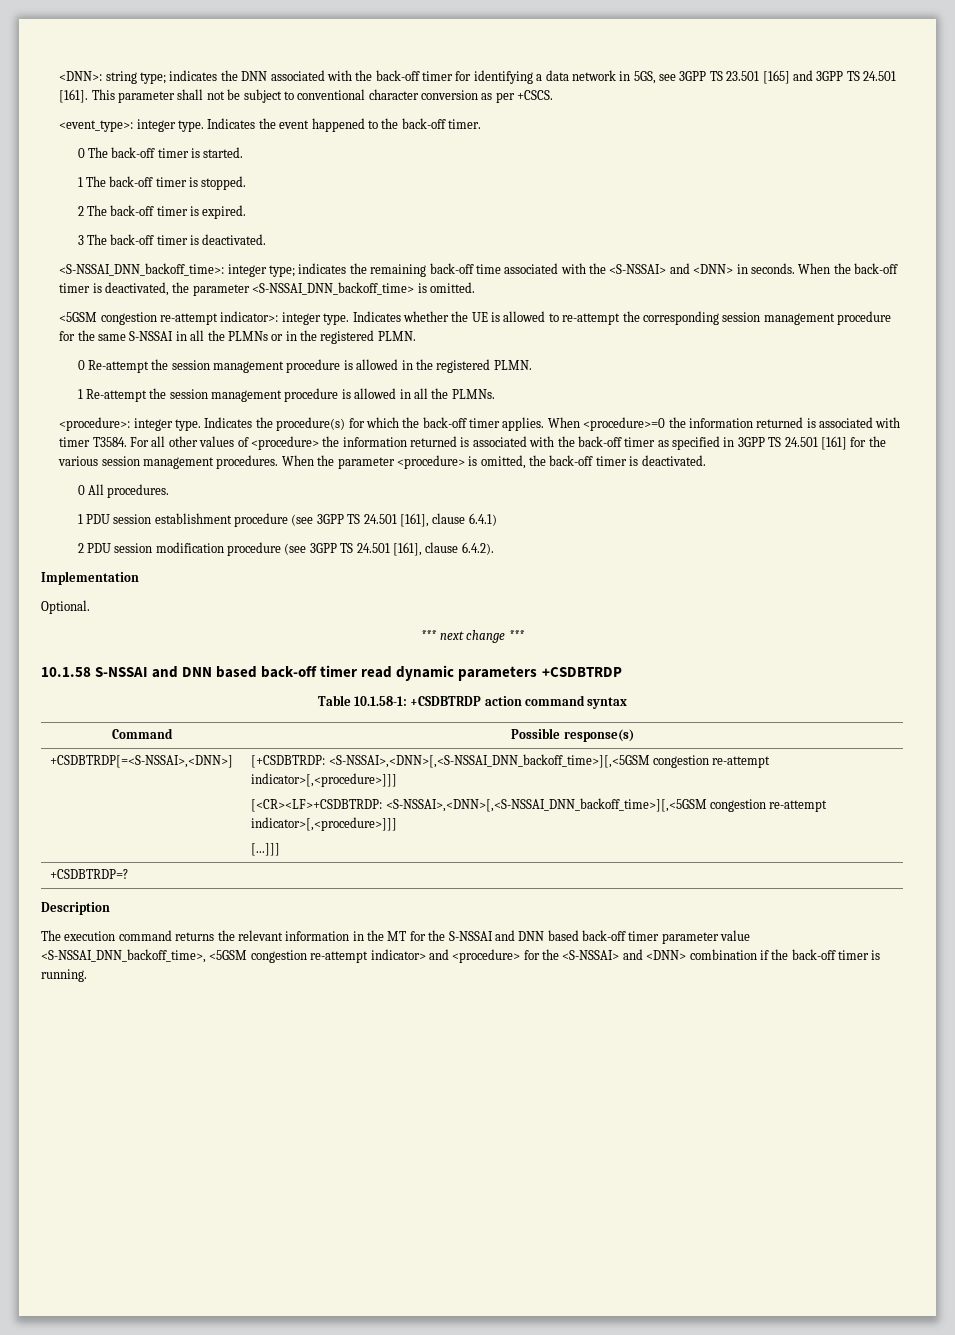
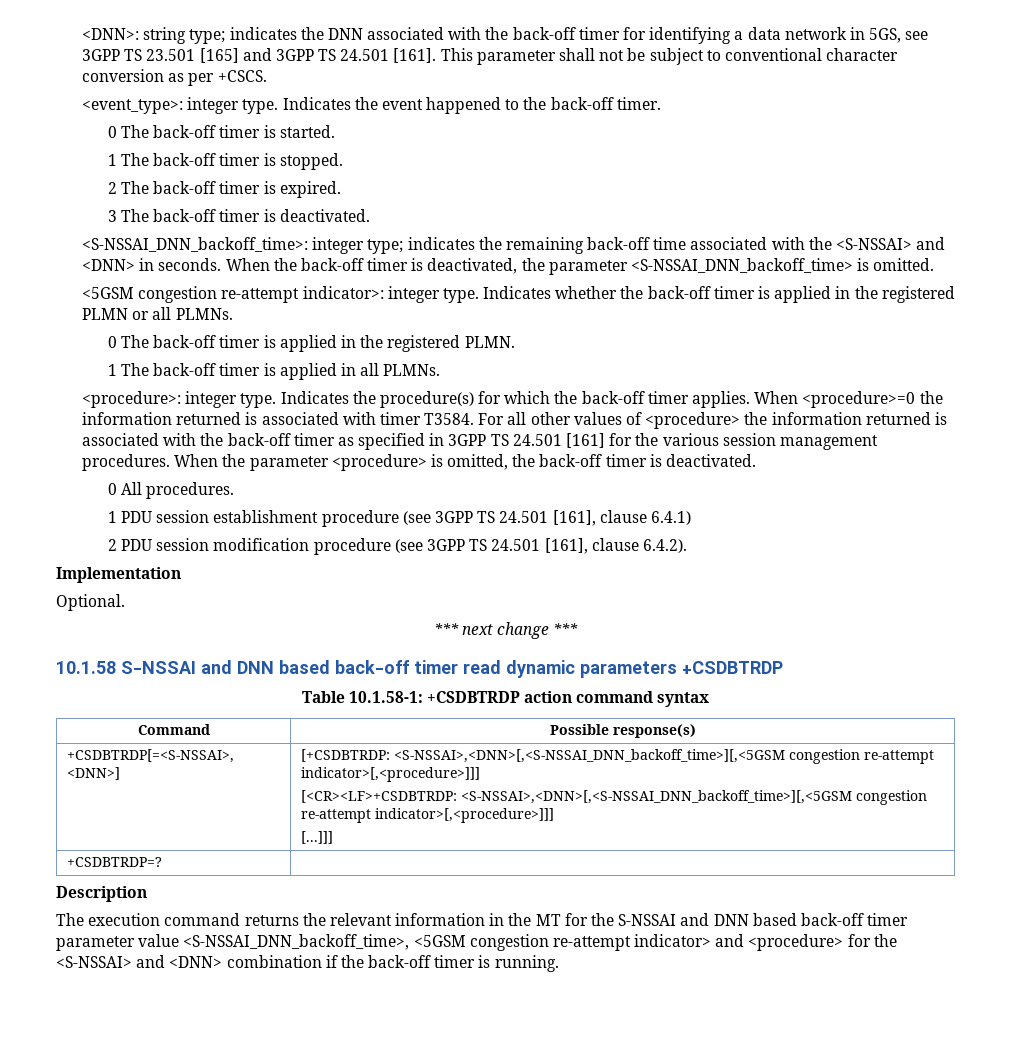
[471,311,892,325] [59,330,416,344] [77,359,399,373] UE is allowed to re-attempt the corresponding session management procedure for the same S-NSSAI in all the PLMNs or in the registered PLMN. // 0 Re-attempt the session management procedure is allowed -> [647,286,955,303] [81,307,233,320] [107,335,337,352] back-off timer is applied in the registered PLMN or all PLMNs. // 0 The back-off timer is applied
[85,388,449,402] Re-attempt the session management procedure is allowed in all the -> [121,363,380,380] The back-off timer is applied in all

